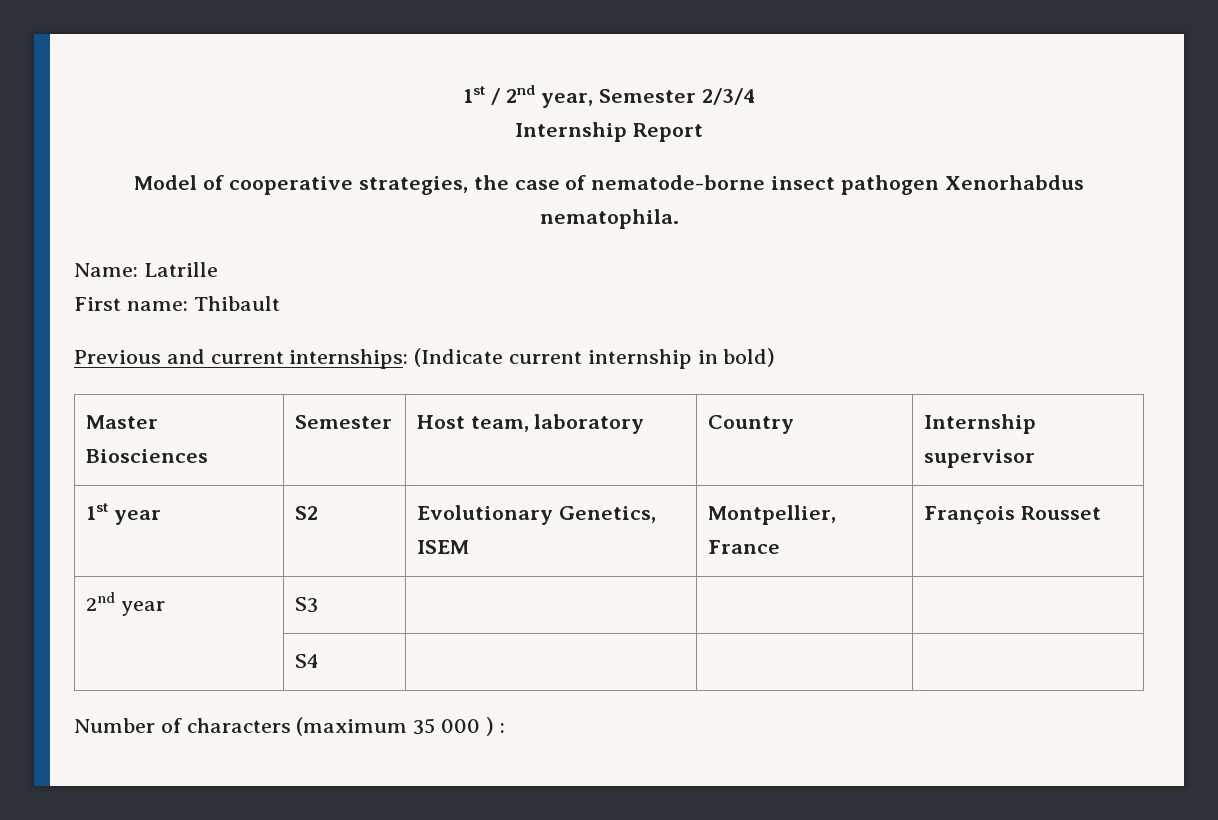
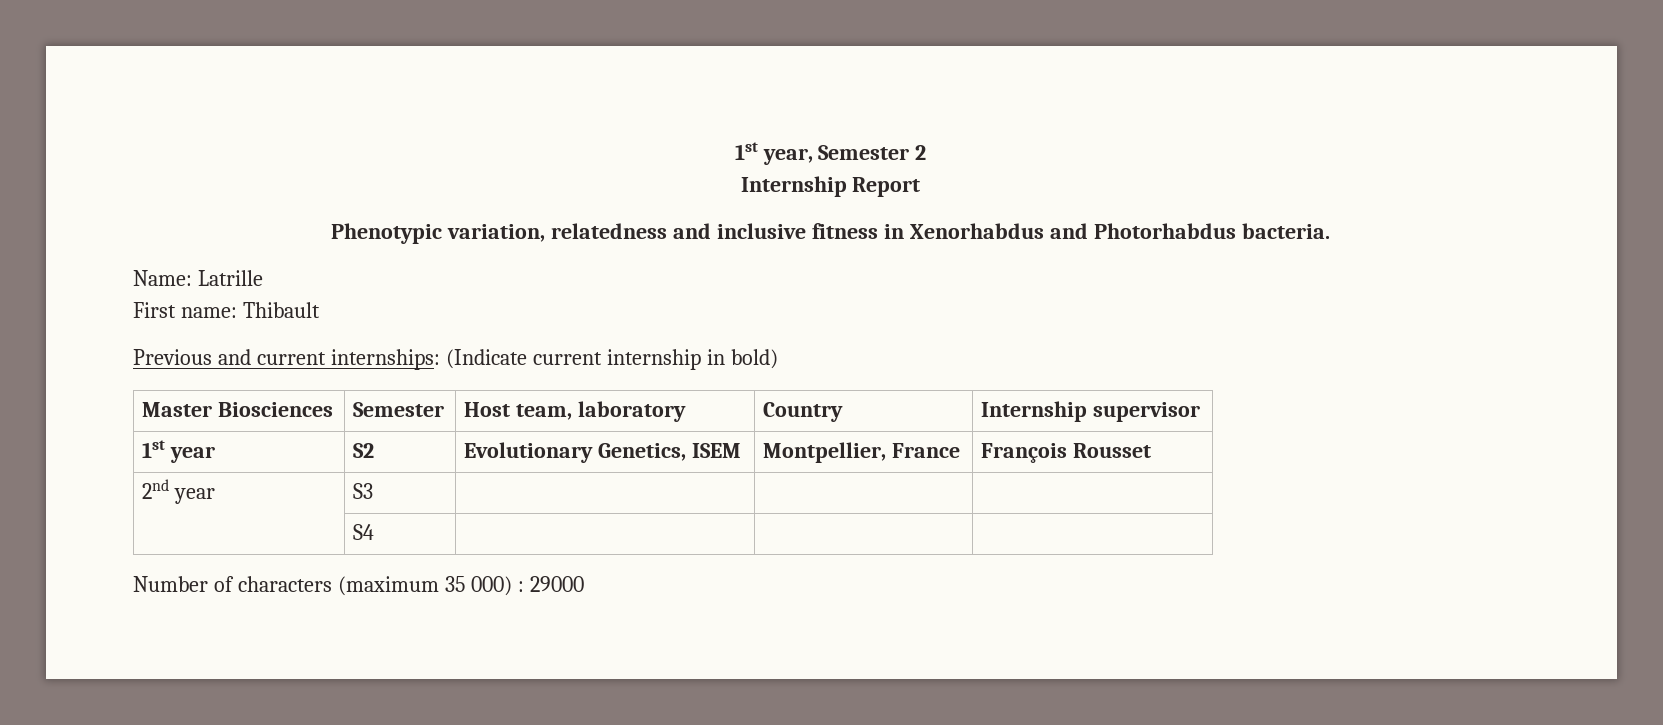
[463,85,536,105] 1st / 2nd -> [734,142,758,160] 1st
[701,88,755,105] 2/3/4 -> [915,145,927,160] 2
[134,175,1084,195] [539,209,679,229] Model of cooperative strategies, the case of nematode-borne insect pathogen Xenorhabdus nematophila. -> [331,223,1330,244] Phenotypic variation, relatedness and inclusive fitness in Xenorhabdus and Photorhabdus bacteria.
[441,717,505,736] 000 ) : -> [470,576,584,596] 000) : 29000

